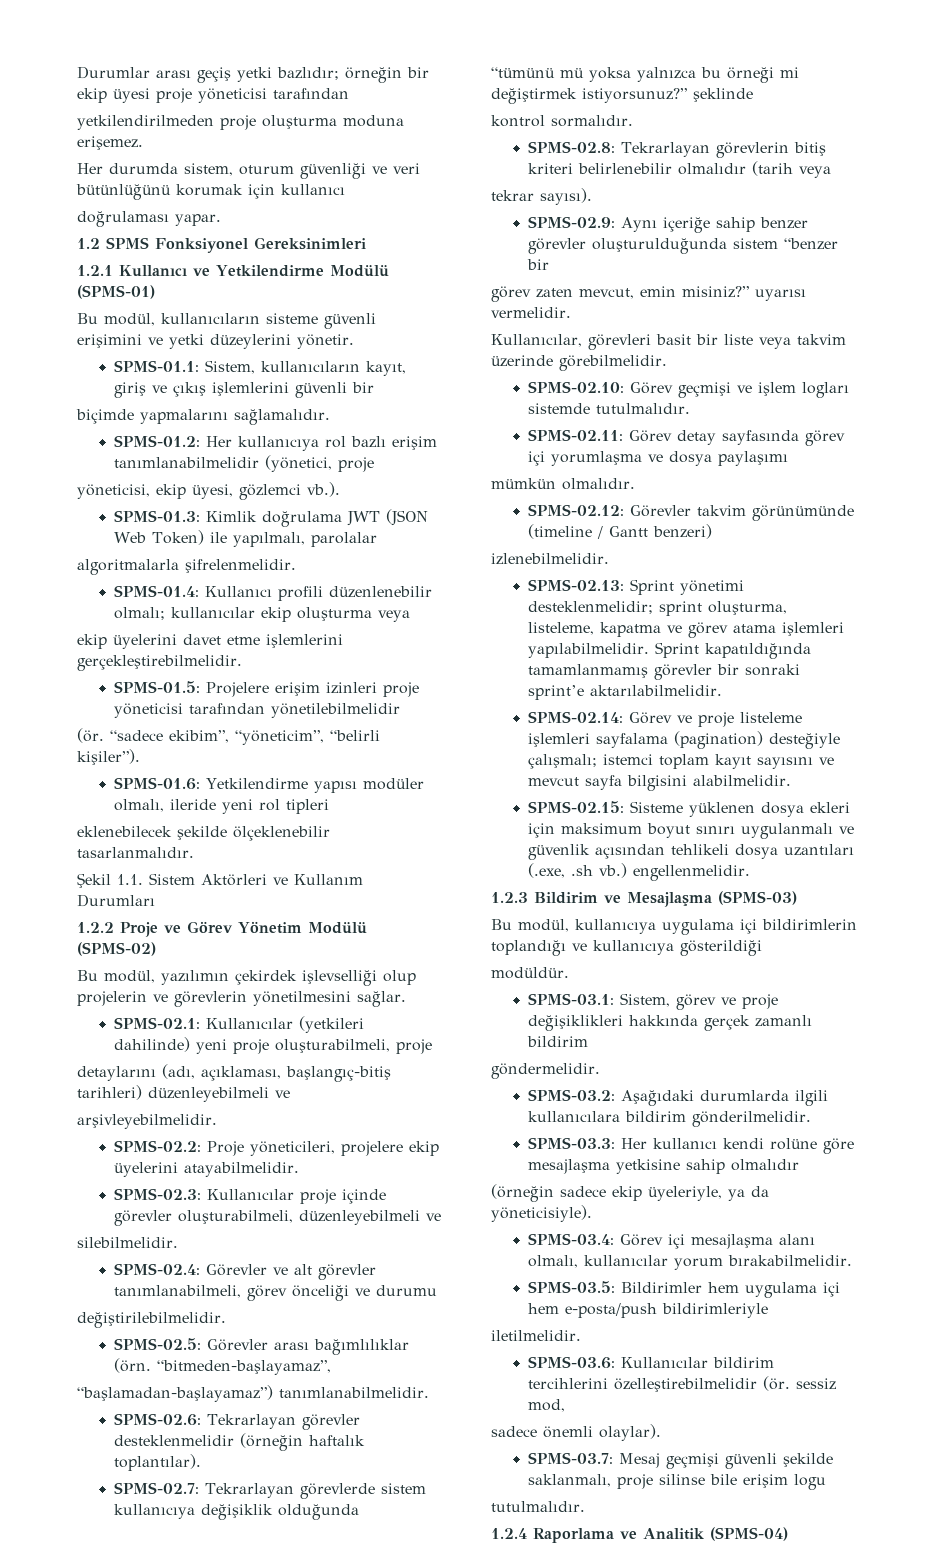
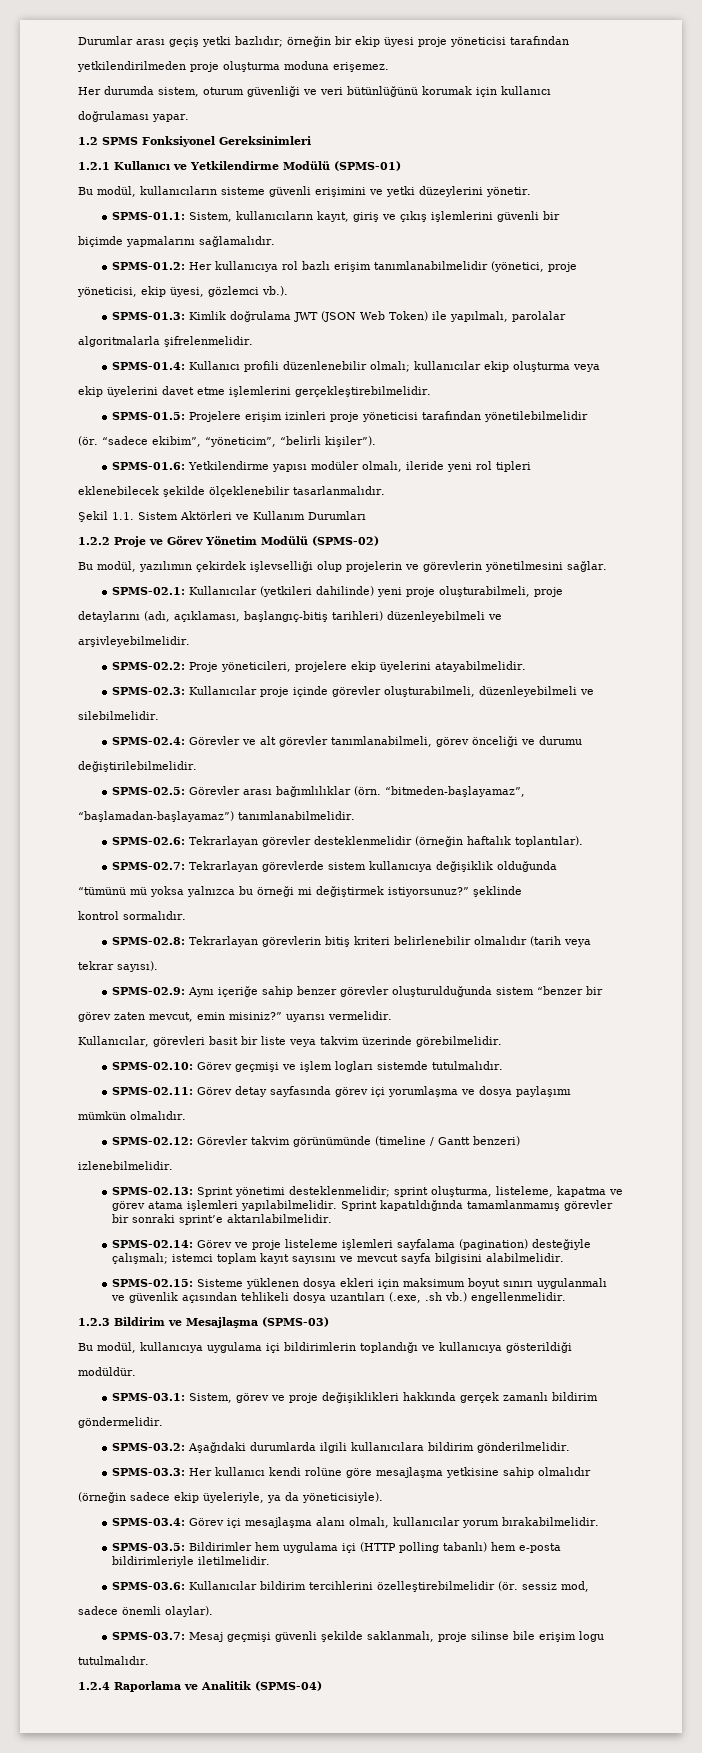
[527,1303,657,1318] hem e-posta/push -> [360,1542,562,1553] (HTTP polling tabanlı) hem e-posta
(768, 1310) // -> (195, 1561) none

